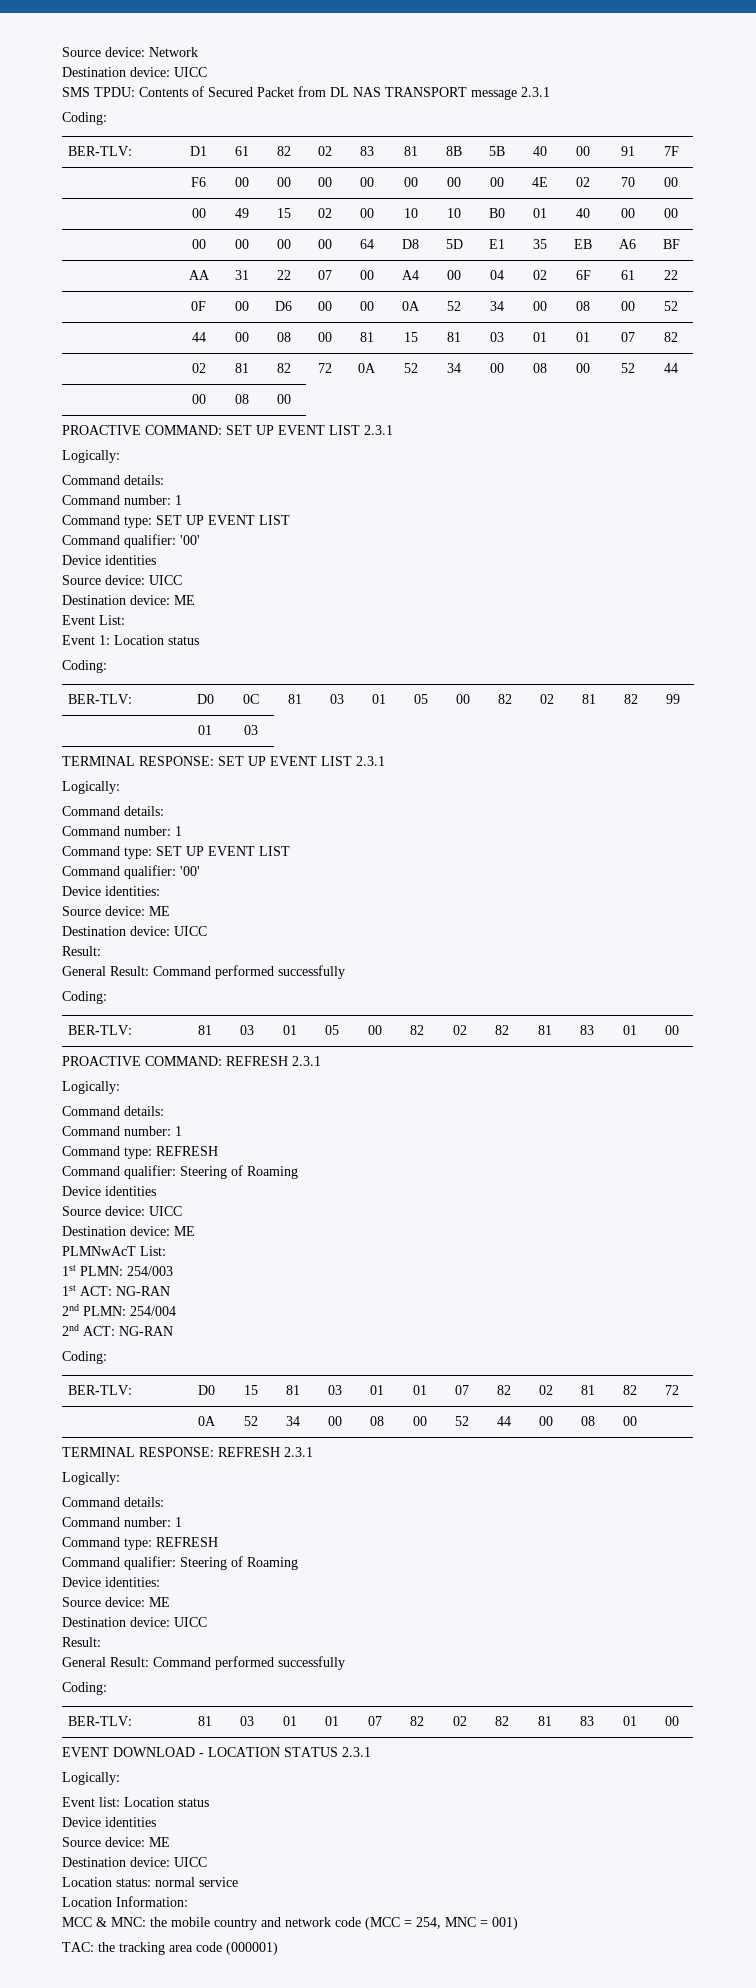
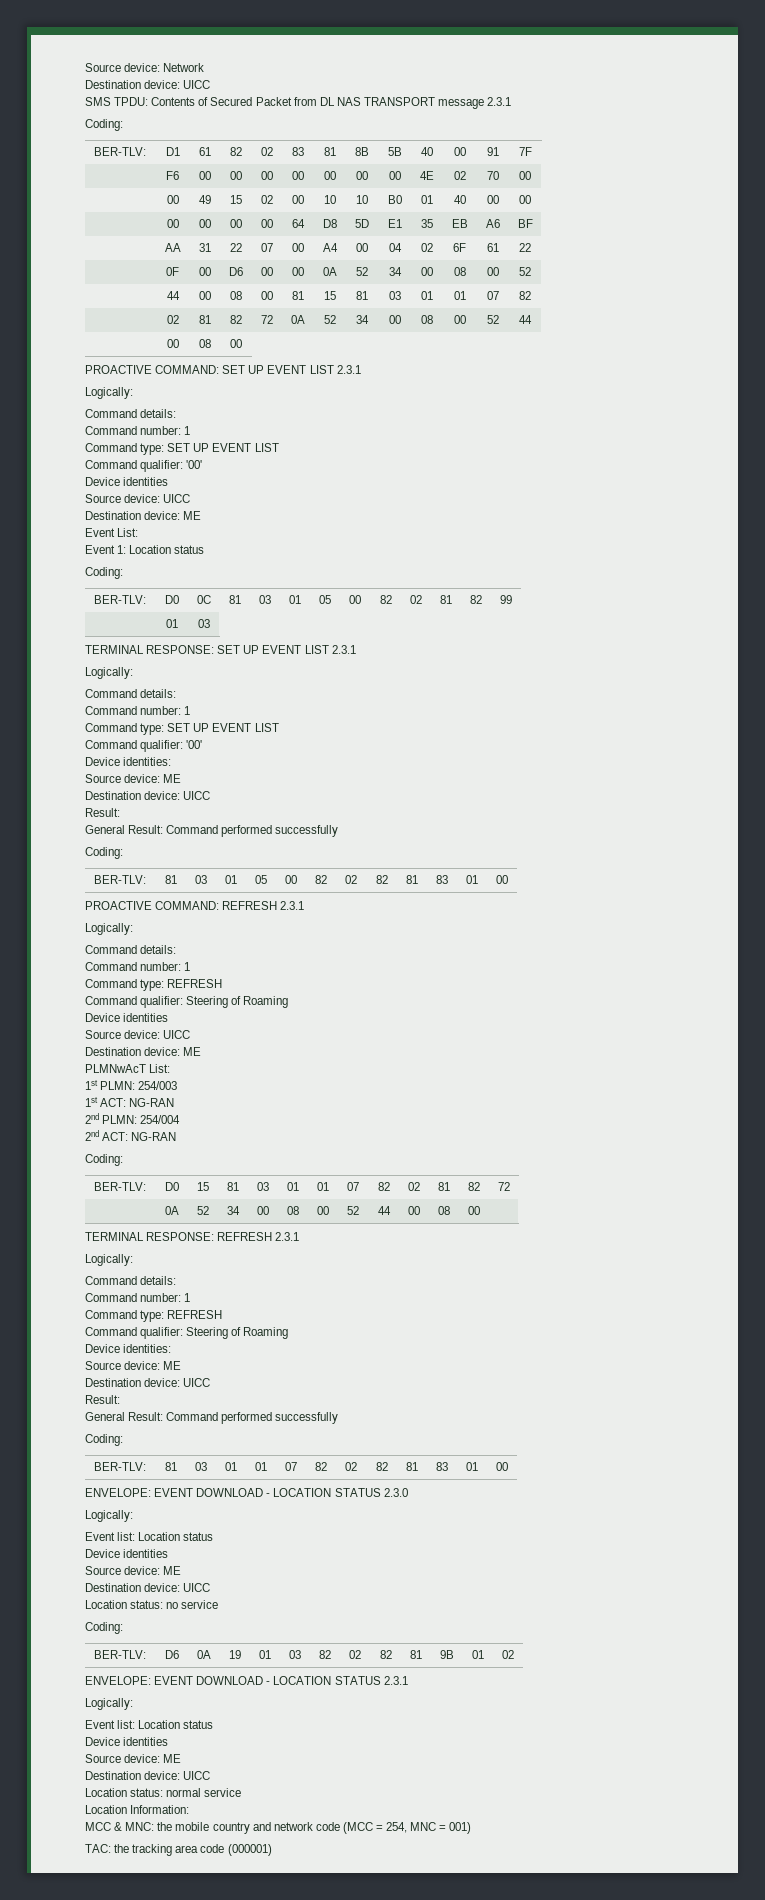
(679, 1721) none -> [85,1488,408,1497] [85,1510,133,1522] [85,1532,214,1541] [85,1549,169,1558] [85,1566,182,1575] [85,1583,211,1592] [85,1600,219,1609] [85,1622,123,1634] [93,1650,146,1659] [164,1650,179,1659] [196,1650,211,1659] [228,1650,241,1659] [258,1650,271,1659] [288,1650,301,1659] [318,1650,331,1659] [349,1650,361,1659] [379,1650,392,1659] [409,1650,422,1659] [439,1650,454,1659] [471,1650,484,1659] [501,1650,514,1659] [85,1676,151,1685] ENVELOPE: EVENT DOWNLOAD - LOCATION STATUS 2.3.0 // Logically: // Event list: Location status // Device identities // Source device: ME // Destination device: UICC // Location status: no service // Coding: // BER-TLV: | D6 | 0A | 19 | 01 | 03 | 82 | 02 | 82 | 81 | 9B | 01 | 02 // ENVELOPE:

